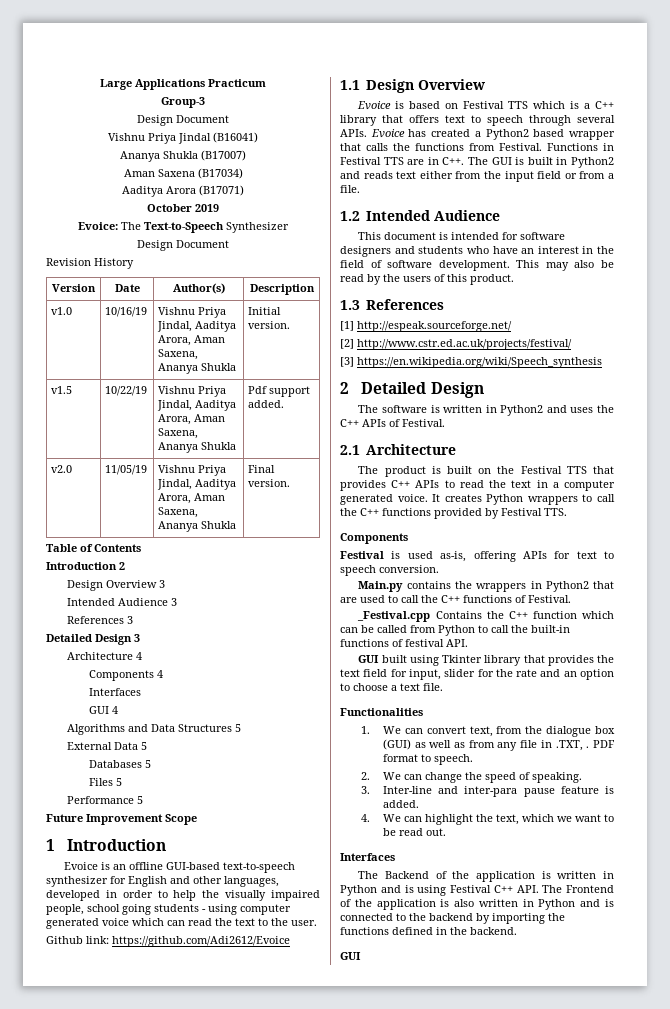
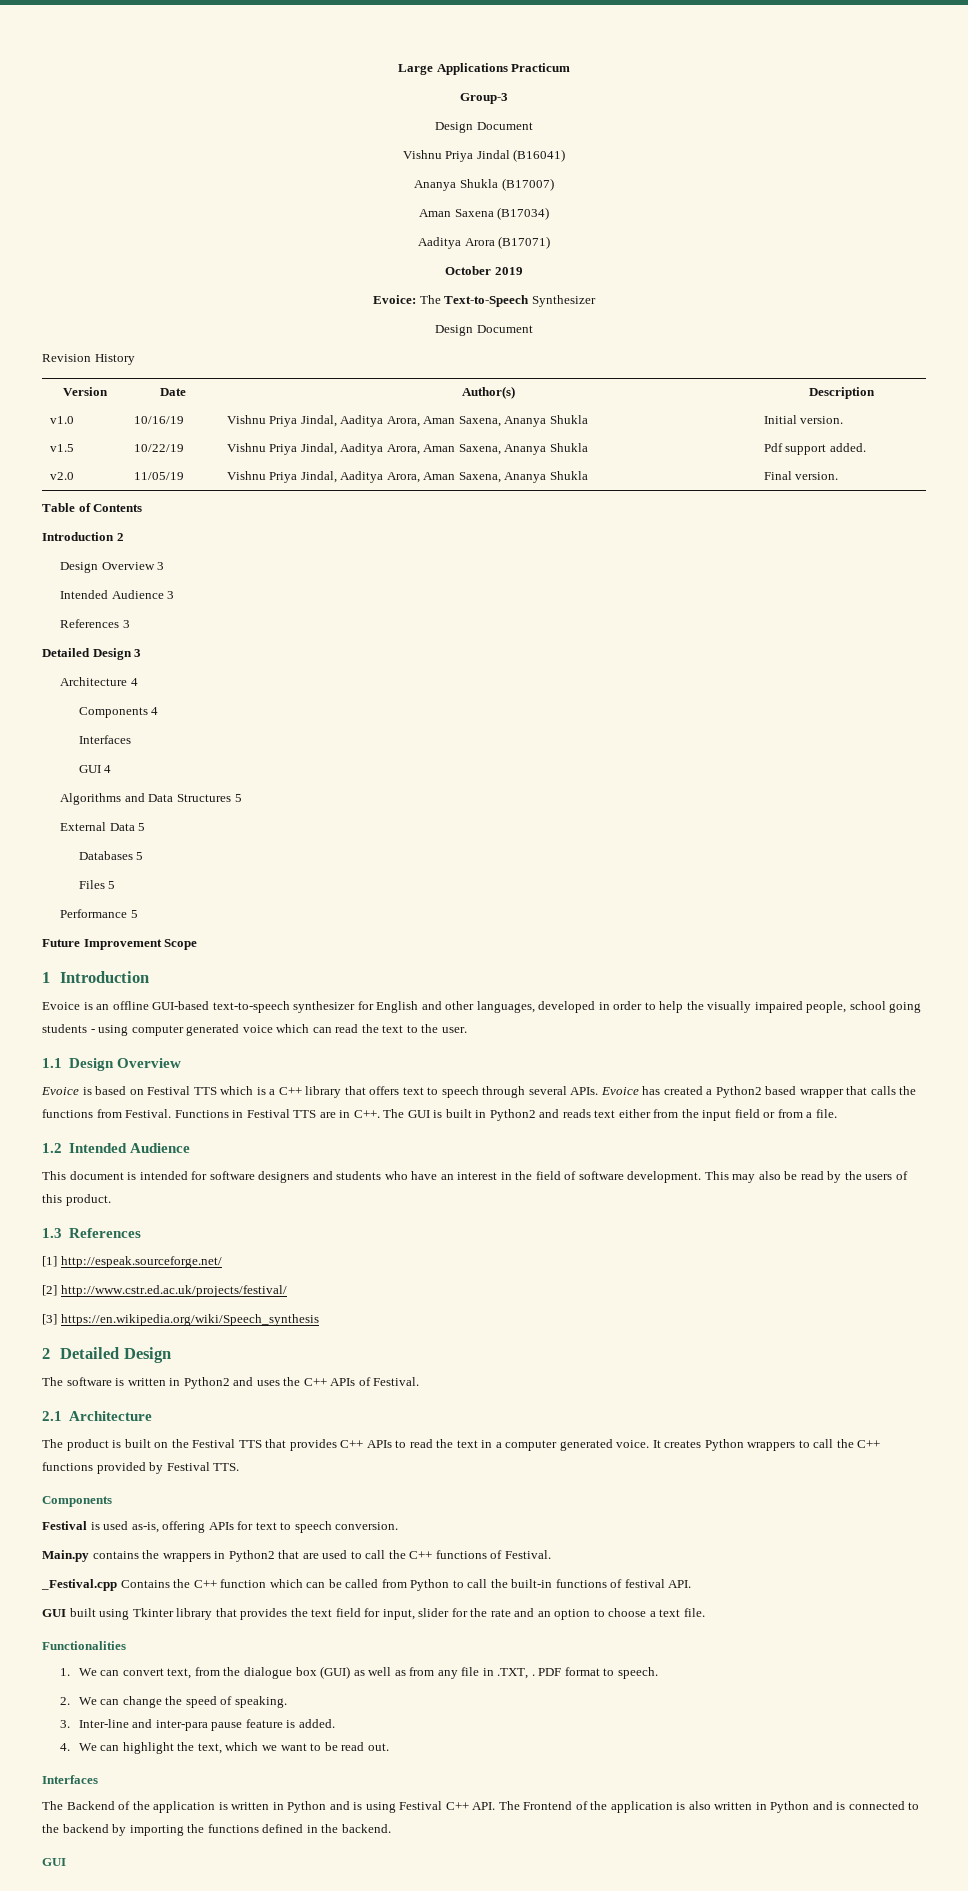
[46,936,290,947] // Github link: https://github.com/Adi2612/Evoice -> (467, 1030) none

